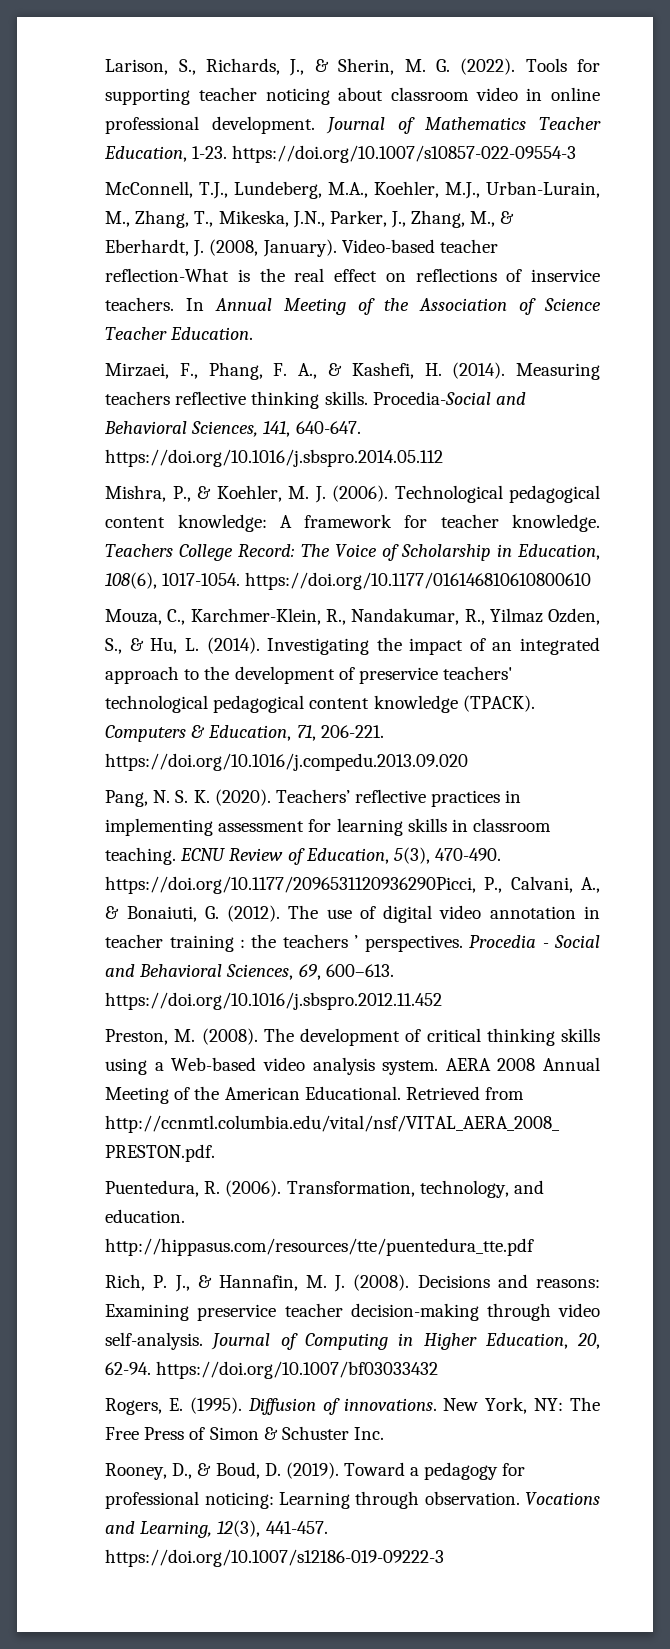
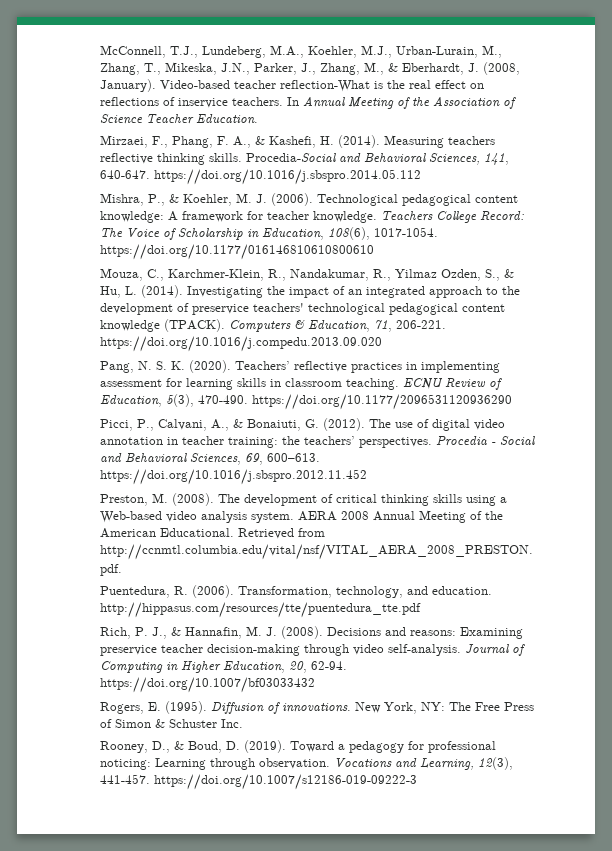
[105,58,600,76] [105,87,600,105] [105,116,601,134] [104,145,577,163] Larison, S., Richards, J., & Sherin, M. G. (2022). Tools for supporting teacher noticing about classroom video in online professional development. Journal of Mathematics Teacher Education, 1-23. https://doi.org/10.1007/s10857-022-09554-3 // -> (99, 51) none
[105,876,477,894] https://doi.org/10.1177/2096531120936290Picci, -> [251,394,512,410] [99,419,133,431] https://doi.org/10.1177/2096531120936290 // Picci,
[169,934,359,952] training : the teachers ’ -> [227,436,355,448] training: the teachers’

